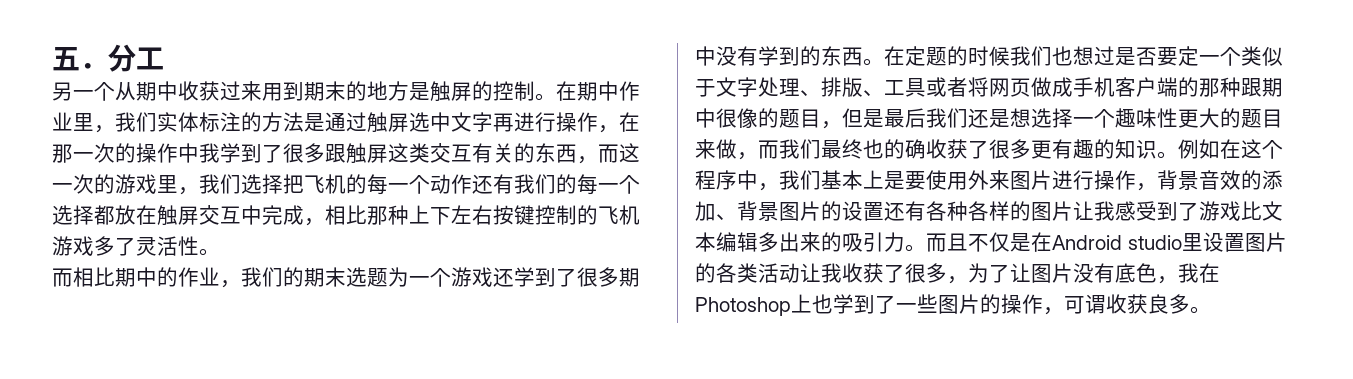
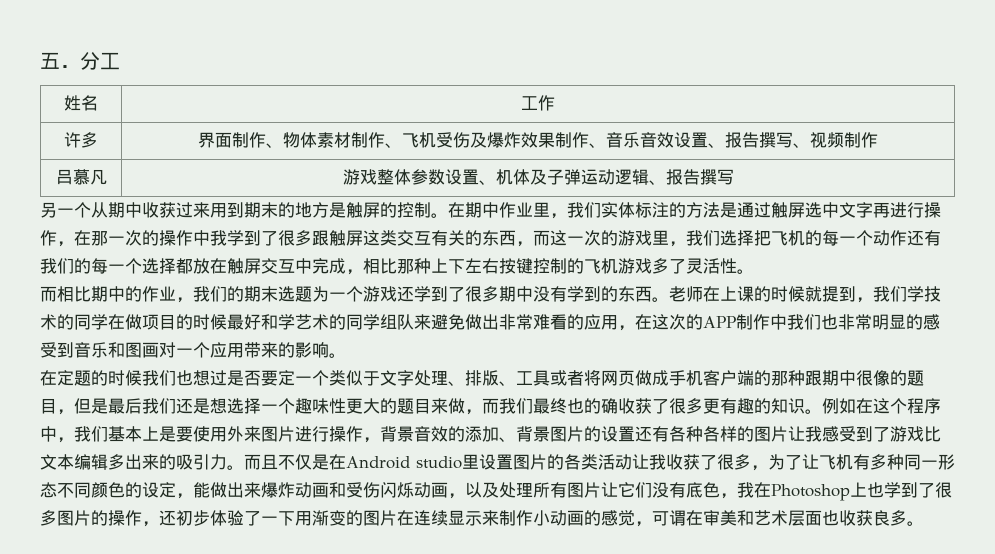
(164, 58) none -> [64,95,98,111] [521,95,555,111] [64,132,98,148] [198,132,878,148] [55,169,107,185] [342,169,734,185] // 姓名 | 工作 // 许多 | 界面制作、物体素材制作、飞机受伤及爆炸效果制作、音乐音效设置、报告撰写、视频制作 // 吕慕凡 | 游戏整体参数设置、机体及子弹运动逻辑、报告撰写
(884, 62) none -> [669,286,941,303] [40,314,940,331] [40,342,346,358] 老师在上课的时候就提到，我们学技术的同学在做项目的时候最好和学艺术的同学组队来避免做出非常难看的应用，在这次的APP制作中我们也非常明显的感受到音乐和图画对一个应用带来的影响。 //
[1031,263,1073,283] 图片 -> [819,454,955,470] [40,482,652,499] 飞机有多种同一形态不同颜色的设定，能做出来爆炸动画和受伤闪烁动画，以及处理所有图片让它们
[896,294,938,313] 一些 -> [935,482,952,498] [40,510,57,526] 很多
[1064,294,1106,314] 可谓 -> [159,510,839,527] 还初步体验了一下用渐变的图片在连续显示来制作小动画的感觉，可谓在审美和艺术层面也

